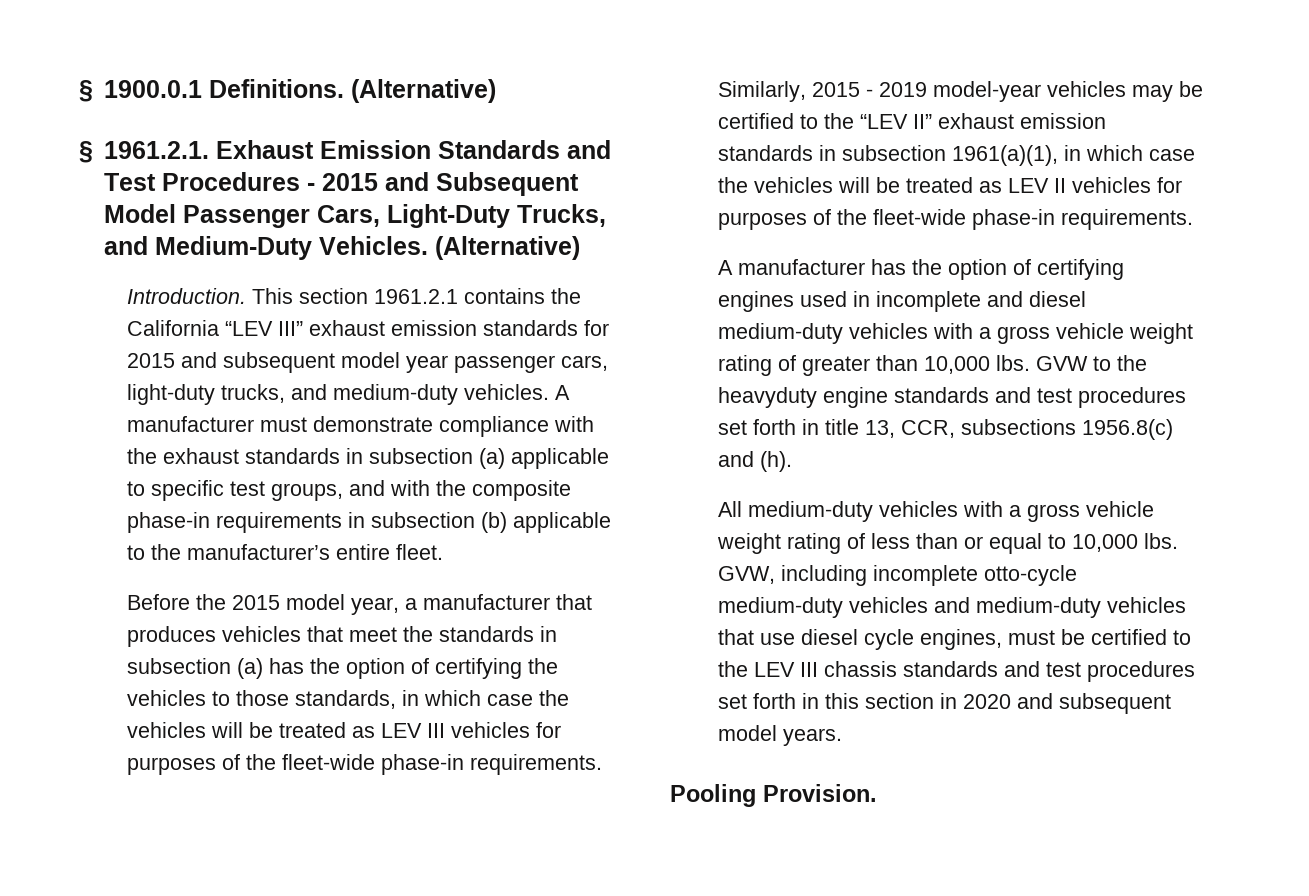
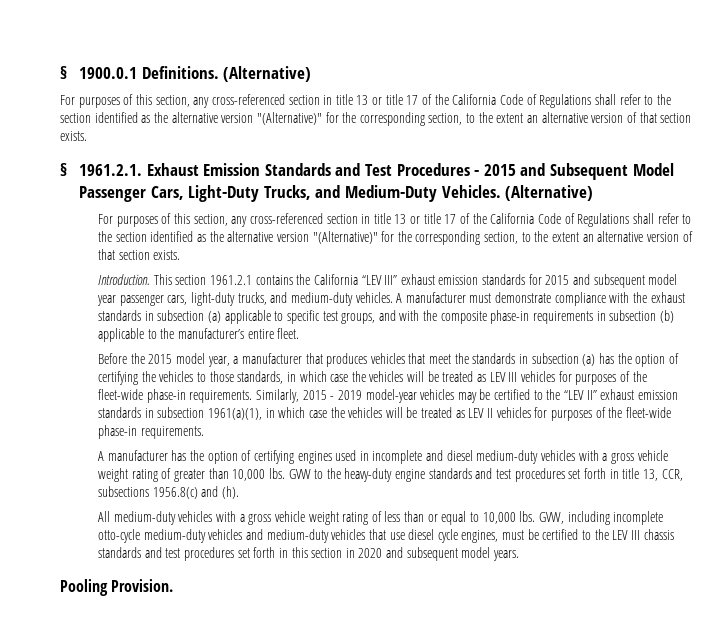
(496, 91) none -> [60,94,671,108] [60,112,692,126] [60,131,87,141] // For purposes of this section, any cross-referenced section in title 13 or title 17 of the California Code of Regulations shall refer to the section identified as the alternative version "(Alternative)" for the corresponding section, to the extent an alternative version of that section exists.
(580, 248) none -> [98,213,692,227] [98,231,693,245] [98,249,181,260] // For purposes of this section, any cross-referenced section in title 13 or title 17 of the California Code of Regulations shall refer to the section identified as the alternative version "(Alternative)" for the corresponding section, to the extent an alternative version of that section exists.
[718,387,818,408] heavyduty -> [344,468,393,482] heavy-duty

